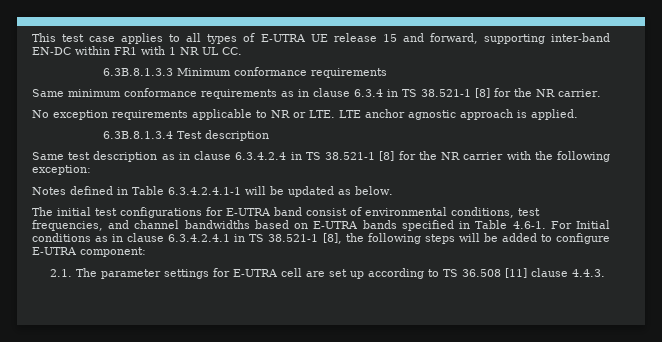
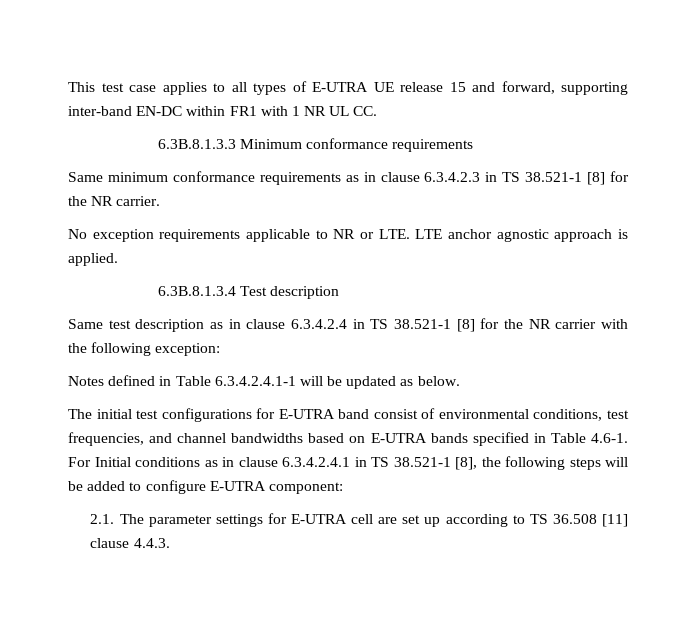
[354,89,383,97] 6.3.4 -> [424,172,481,182] 6.3.4.2.3

